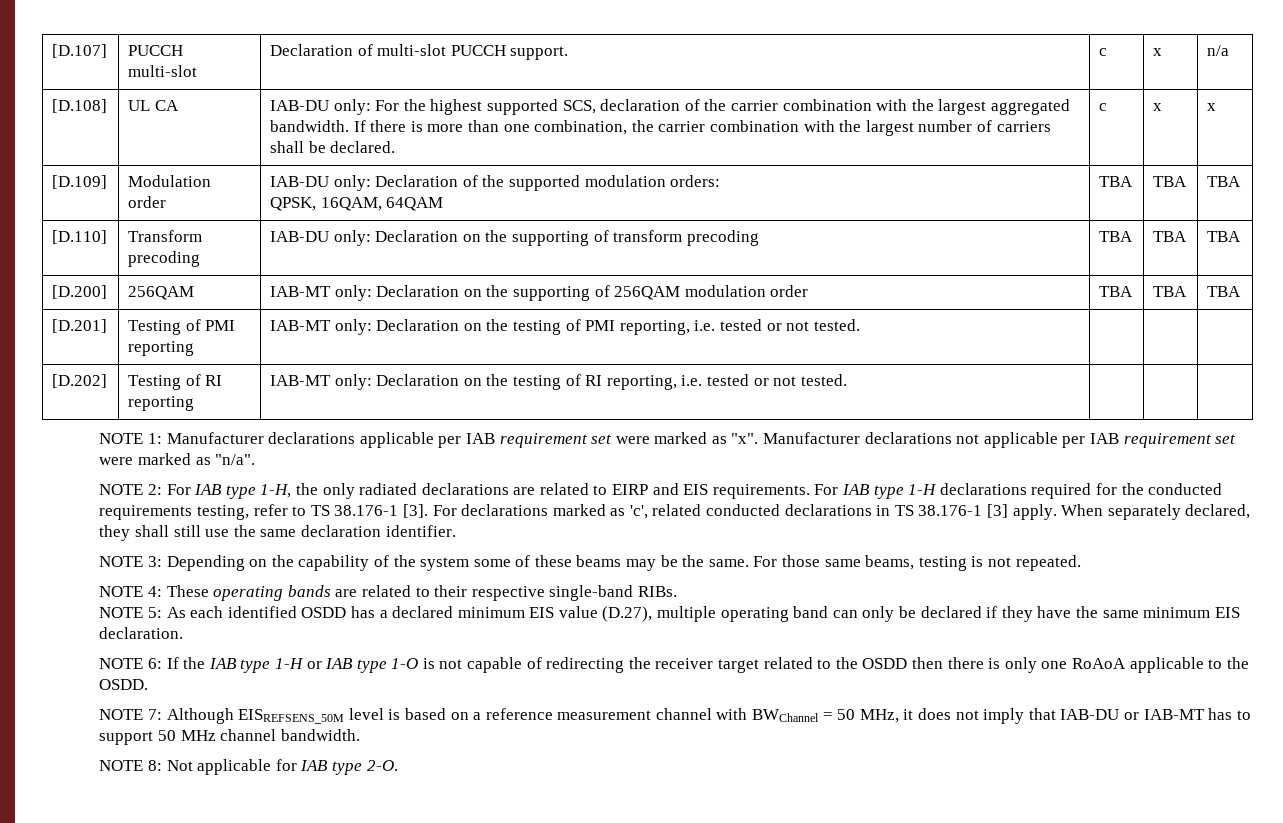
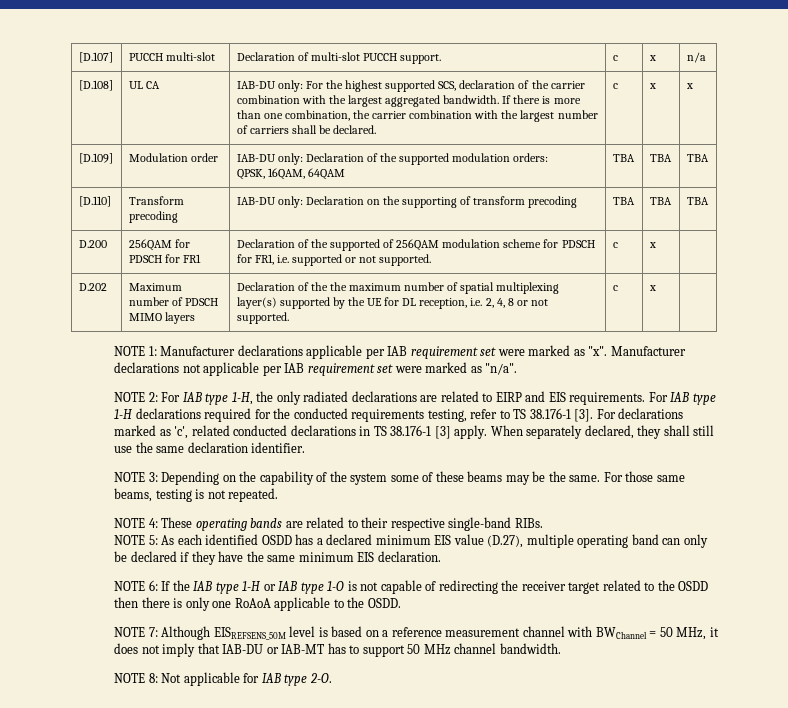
[52,285,108,299] [128,286,195,300] [270,285,809,301] [1099,286,1134,297] [1153,286,1188,297] [1207,286,1242,297] [52,319,108,333] [128,319,236,335] [128,341,195,356] [270,319,860,335] [52,374,108,388] [128,374,223,390] [128,396,195,411] [270,374,847,390] [D.200] | 256QAM | IAB-MT only: Declaration on the supporting of 256QAM modulation order | TBA | TBA | TBA // [D.201] | Testing of PMI reporting | IAB-MT only: Declaration on the testing of PMI reporting, i.e. tested or not tested. | | | // [D.202] | Testing of RI reporting | IAB-MT only: Declaration on the testing of RI reporting, i.e. tested or not tested. | | -> [78,240,107,248] [128,239,190,251] [128,254,201,263] [236,239,595,251] [236,254,432,266] [612,242,618,248] [648,242,656,248] [78,283,107,291] [128,283,182,291] [128,297,218,306] [128,312,195,324] [236,282,560,294] [236,297,548,309] [236,312,289,324] [612,285,618,291] [648,285,656,291] D.200 | 256QAM for PDSCH for FR1 | Declaration of the supported of 256QAM modulation scheme for PDSCH for FR1, i.e. supported or not supported. | c | x | // D.202 | Maximum number of PDSCH MIMO layers | Declaration of the the maximum number of spatial multiplexing layer(s) supported by the UE for DL reception, i.e. 2, 4, 8 or not supported. | c | x

